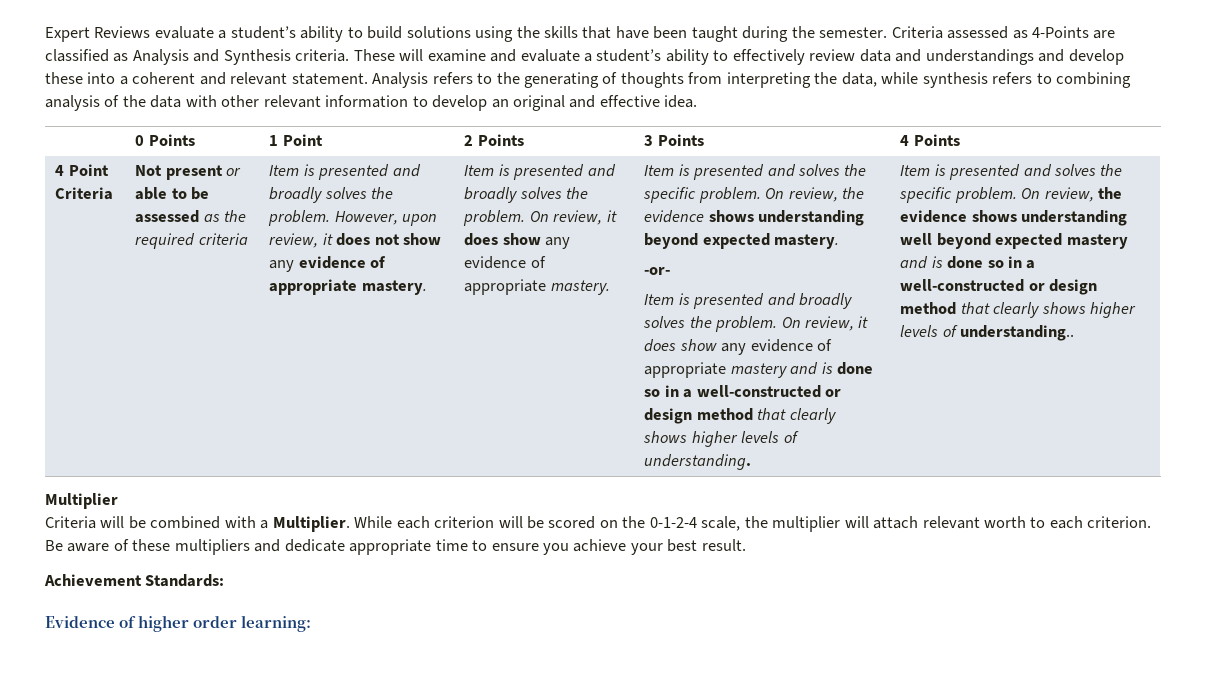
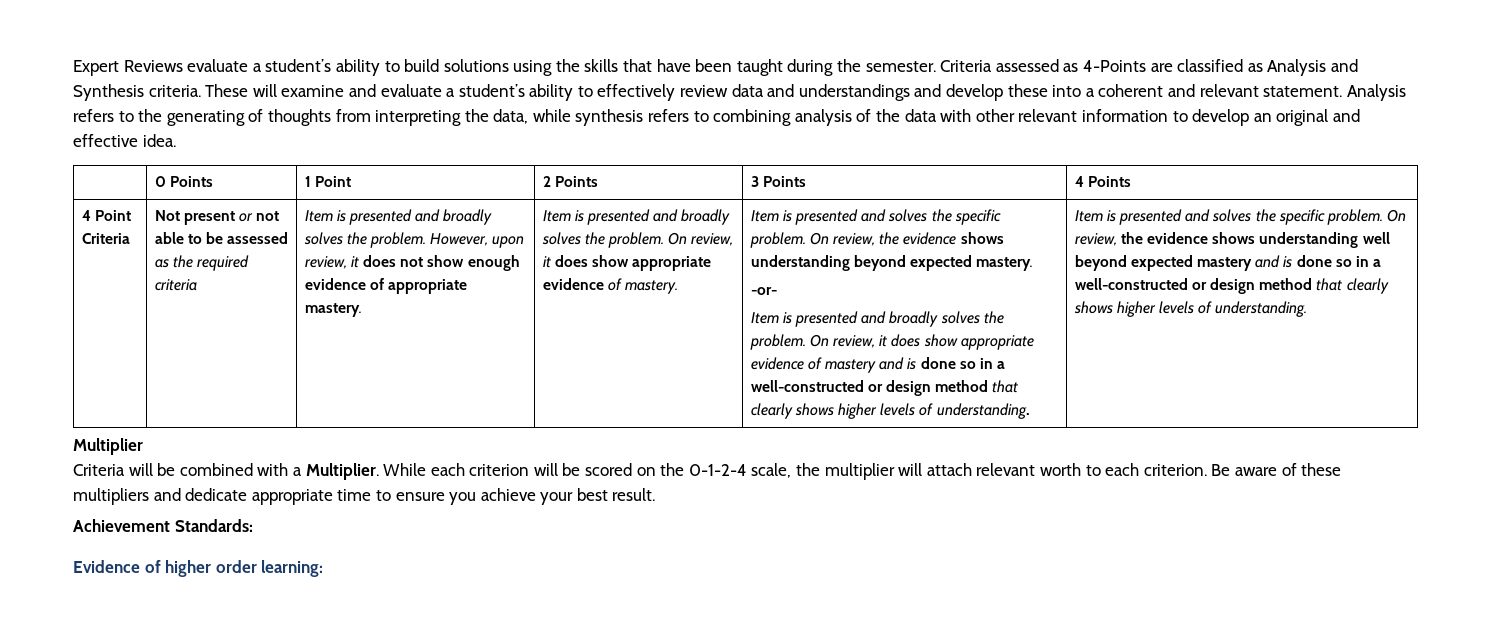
(242, 172) none -> [256,211,280,221] not
[269,260,295,272] any -> [467,255,520,271] enough
[545,237,571,249] [464,256,546,269] [464,279,547,295] any evidence of appropriate -> [632,256,712,271] [542,278,622,291] appropriate evidence of
[721,339,832,355] [644,362,727,378] any evidence of appropriate -> [960,335,1034,350] [750,357,822,370] appropriate evidence of
[960,325,1075,341] understanding.. -> [1215,301,1308,317] understanding.

